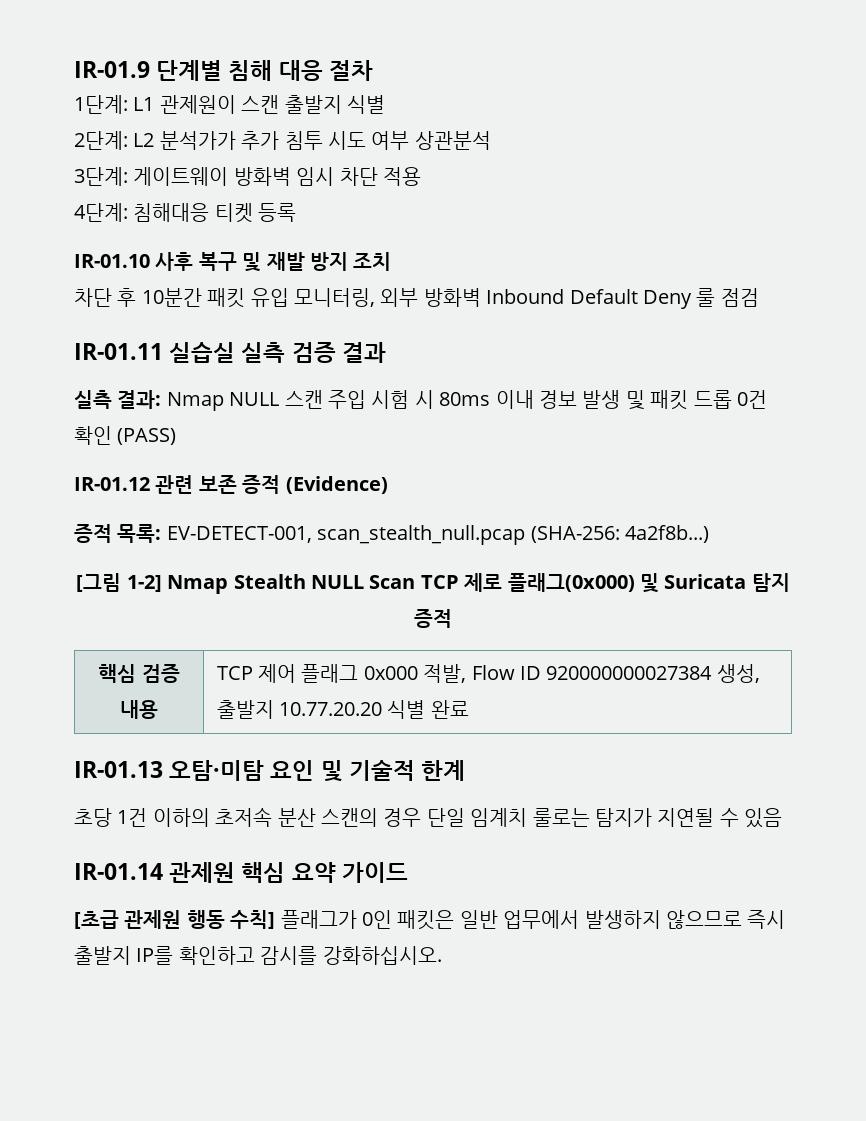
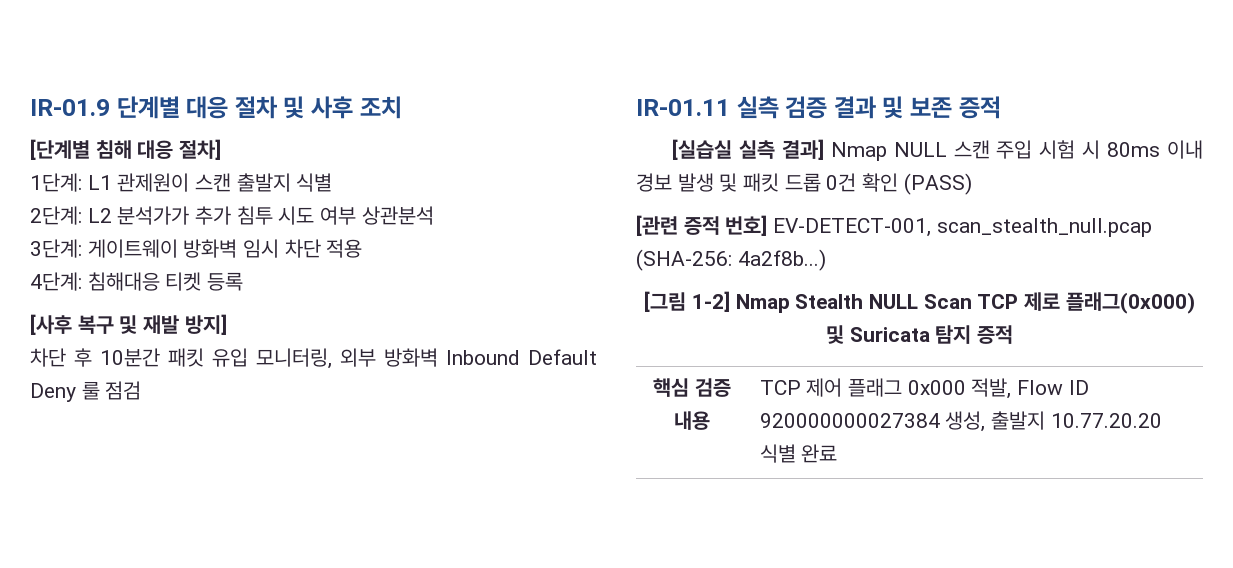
(223, 70) none -> [186,96,402,119] [30,139,90,160] 대응 절차 및 사후 조치 // [단계별
[328,60,373,81] 절차 -> [179,139,222,160] 절차]
[74,252,194,271] IR-01.10 사후 -> [30,314,72,335] [사후
[310,252,392,271] 방지 조치 -> [184,314,227,335] 방지]
[169,342,236,363] 실습실 -> (730, 107) none
[74,390,162,409] // 실측 결과: -> [882,96,1001,119] [672,139,824,160] 및 보존 증적 // [실습실 실측 결과]
[74,475,388,494] [74,524,162,543] IR-01.12 관련 보존 증적 (Evidence) // 증적 목록: -> [636,215,768,236] [관련 증적 번호]
[74,760,466,782] [74,807,783,828] [74,862,408,883] [74,910,786,930] [74,946,442,965] // IR-01.13 오탐·미탐 요인 및 기술적 한계 // 초당 1건 이하의 초저속 분산 스캔의 경우 단일 임계치 룰로는 탐지가 지연될 수 있음 // IR-01.14 관제원 핵심 요약 가이드 // [초급 관제원 행동 수칙] 플래그가 0인 패킷은 일반 업무에서 발생하지 않으므로 즉시 출발지 IP를 확인하고 감시를 강화하십시오. -> (838, 453) none

